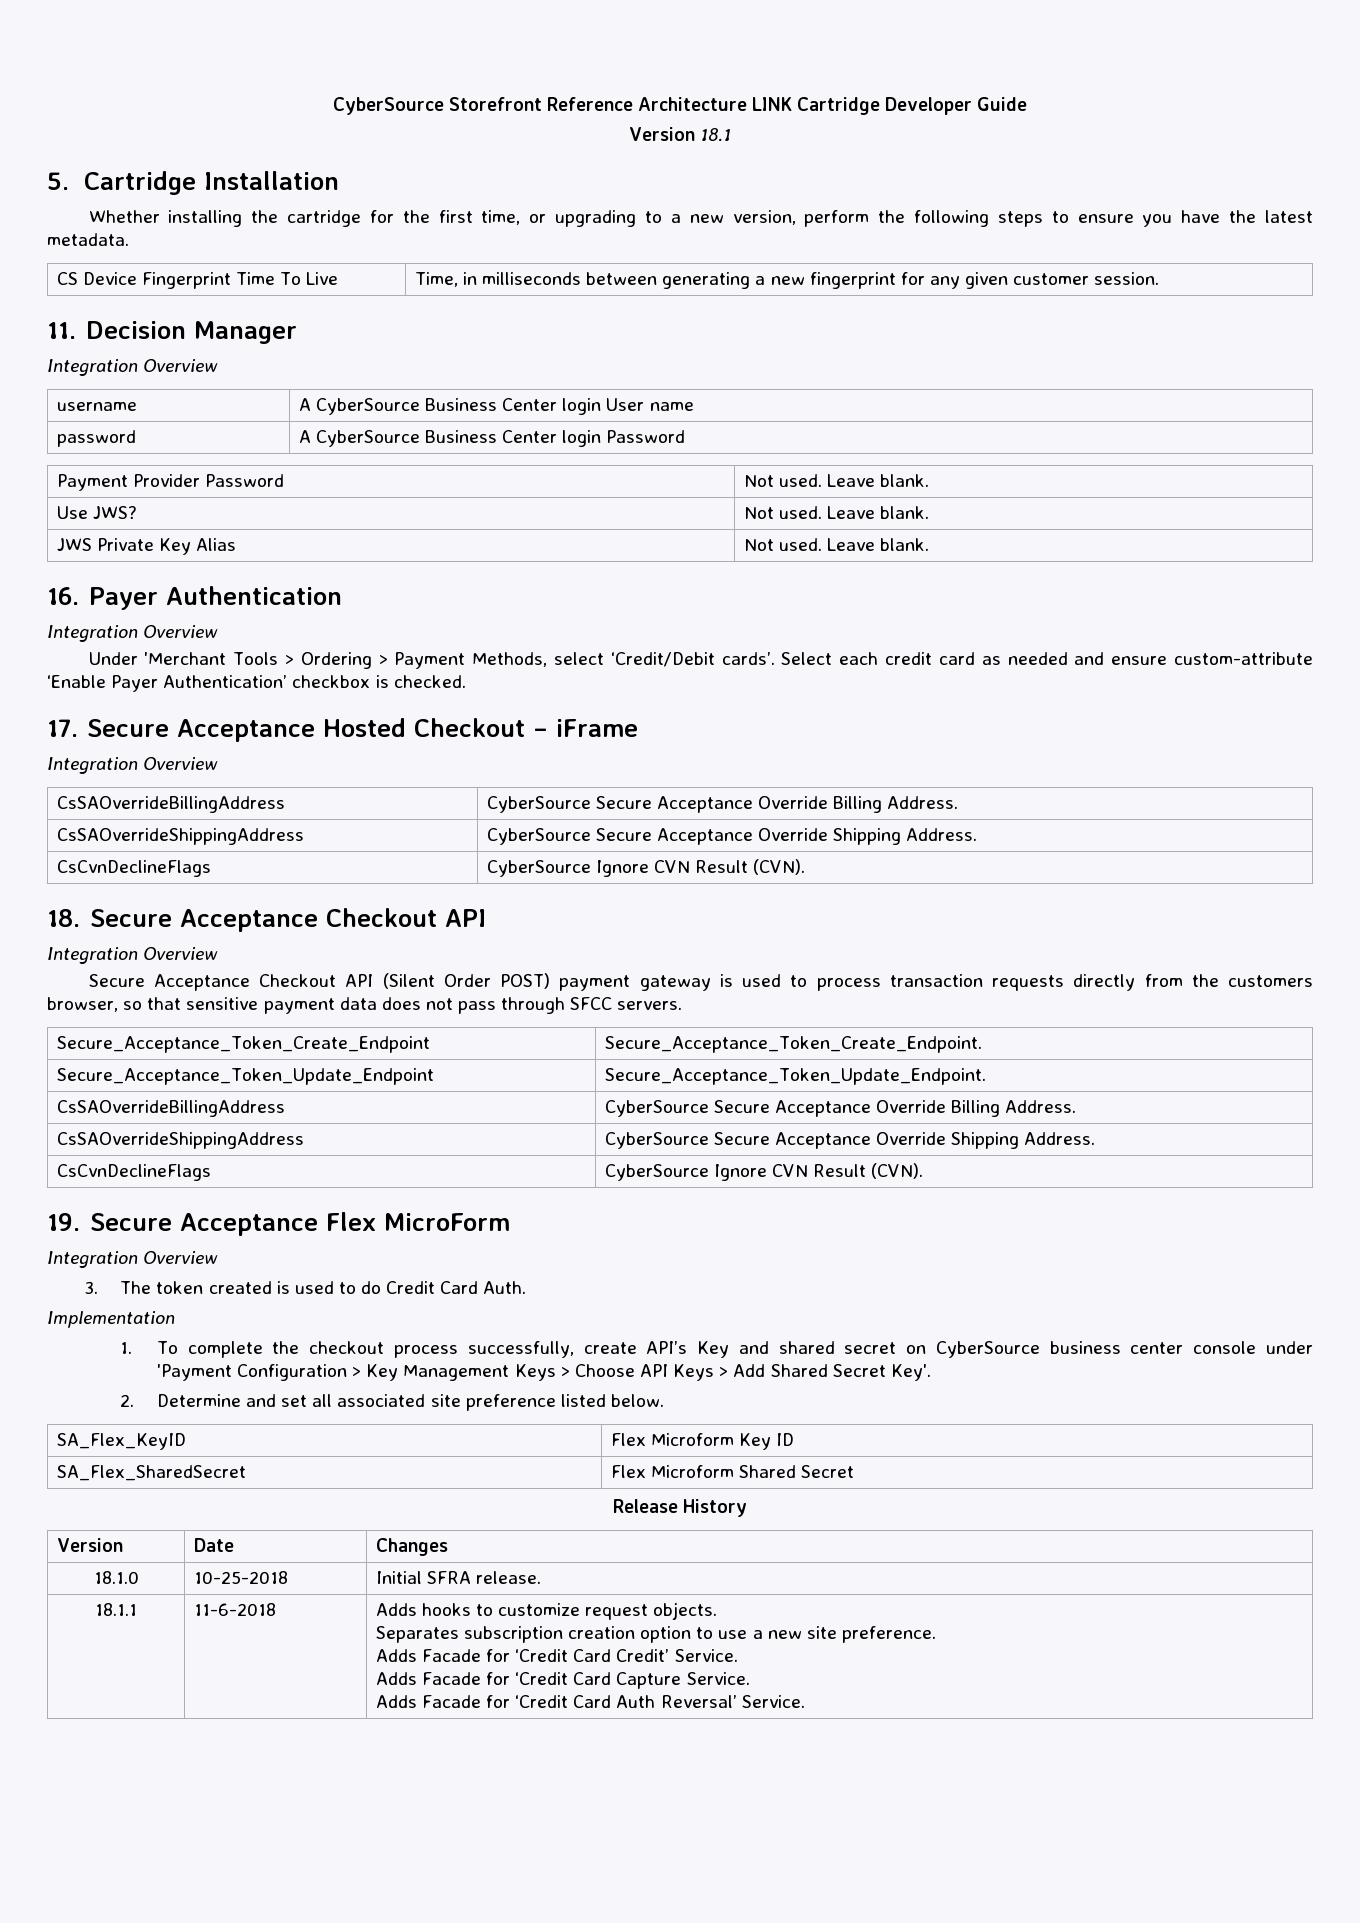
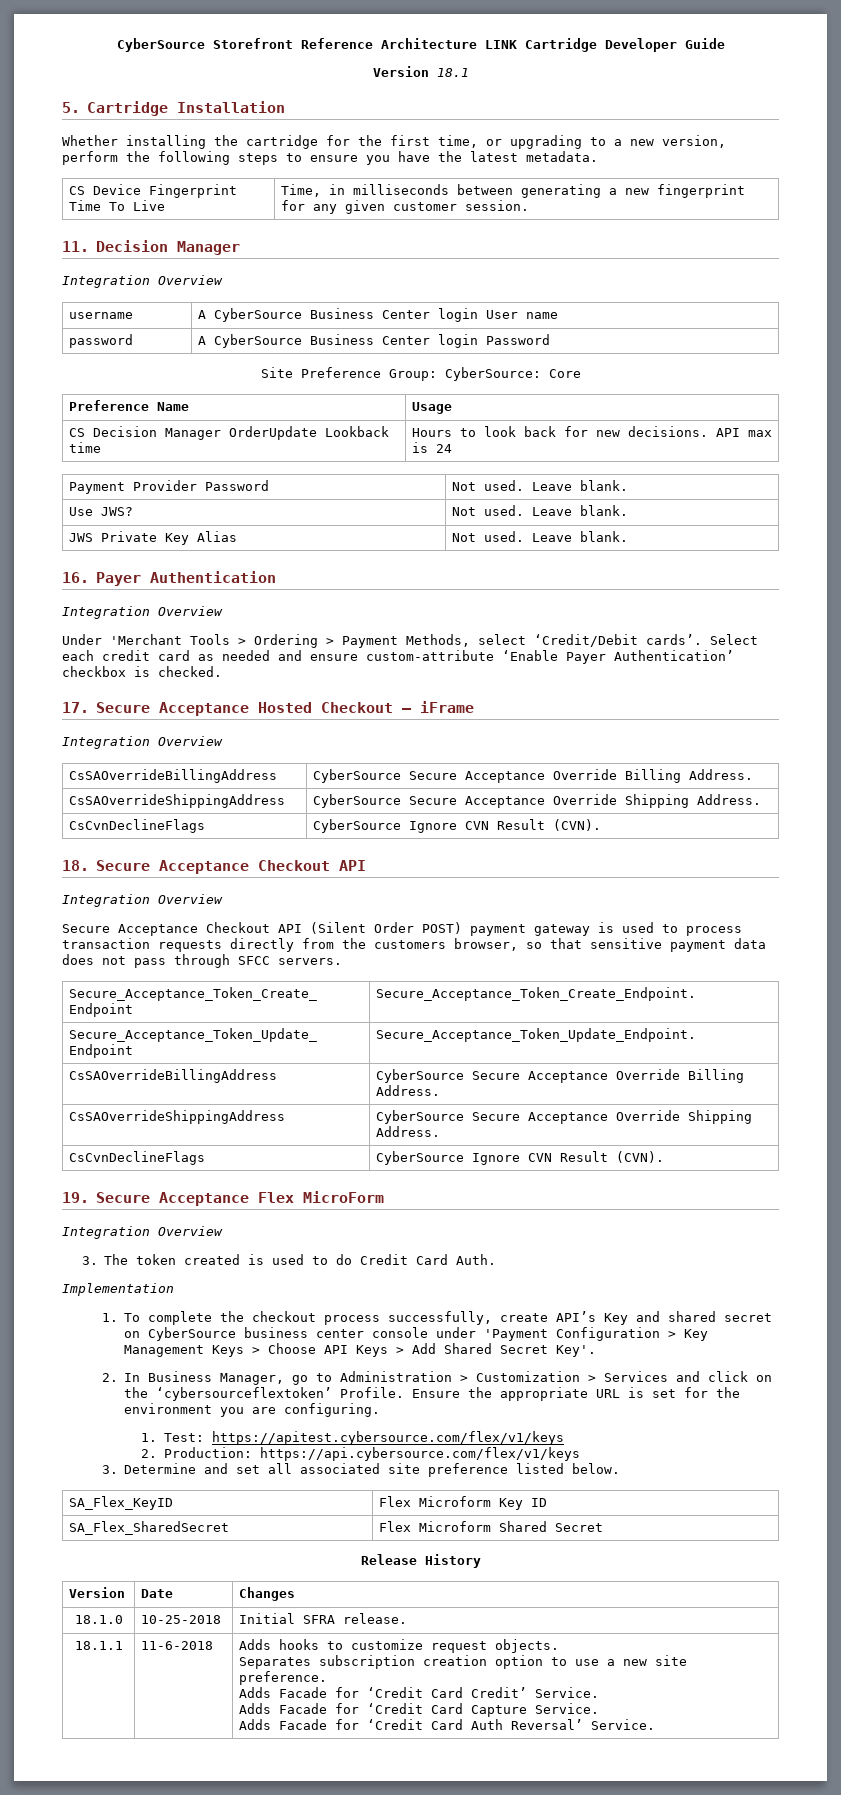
(686, 436) none -> [260,367,581,381] [68,400,189,411] [411,402,452,414] [68,426,389,440] [68,442,101,453] [411,426,772,437] [411,442,452,453] // Site Preference Group: CyberSource: Core // Preference Name | Usage // CS Decision Manager OrderUpdate Lookback time | Hours to look back for new decisions. API max is 24
(135, 1400) none -> [124,1371,773,1385] [124,1387,741,1401] [124,1403,381,1417] [141,1431,564,1445] [141,1447,580,1461] [101,1465,118,1474] In Business Manager, go to Administration > Customization > Services and click on the ‘cybersourceflextoken’ Profile. Ensure the appropriate URL is set for the environment you are configuring. // 1. Test: https://apitest.cybersource.com/flex/v1/keys // 2. Production: https://api.cybersource.com/flex/v1/keys // 3.

